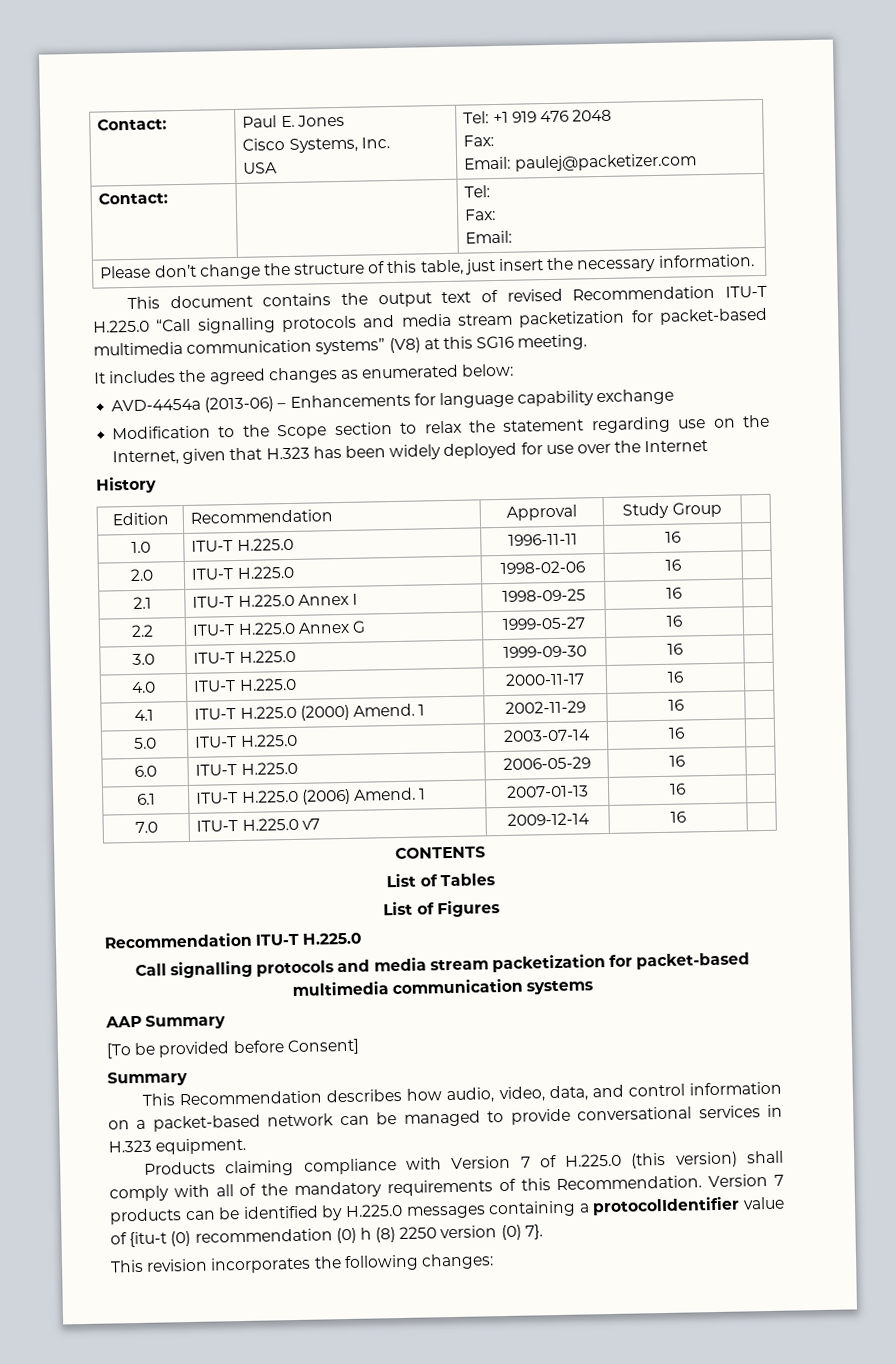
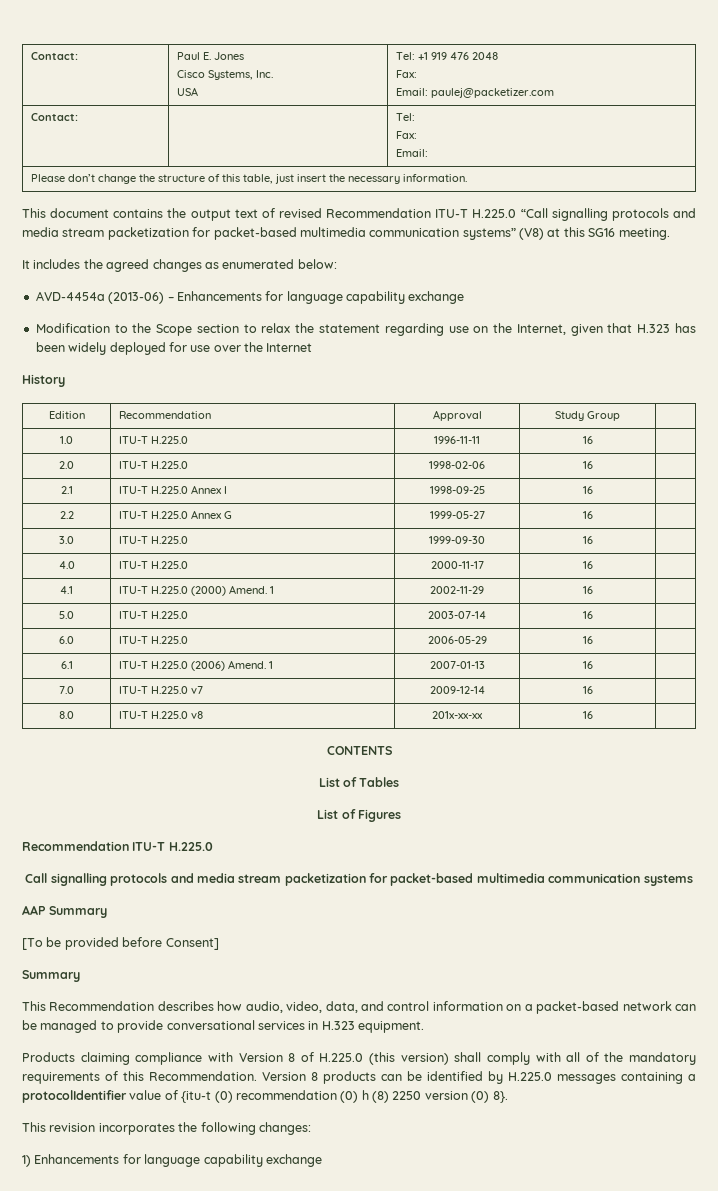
(686, 817) none -> [59,711,74,719] [119,711,204,719] [432,711,483,719] [582,711,593,719] // 8.0 | ITU-T H.225.0 v8 | 201x-xx-xx | 16 |
[520,1156,531,1168] 7 -> [288,1053,296,1062] 8
[774,1174,785,1186] 7 -> [311,1072,318,1081] 8
[524,1224,543,1240] 7}. -> [492,1091,508,1103] 8}.
(494, 1261) none -> [22,1154,322,1167] // 1) Enhancements for language capability exchange

